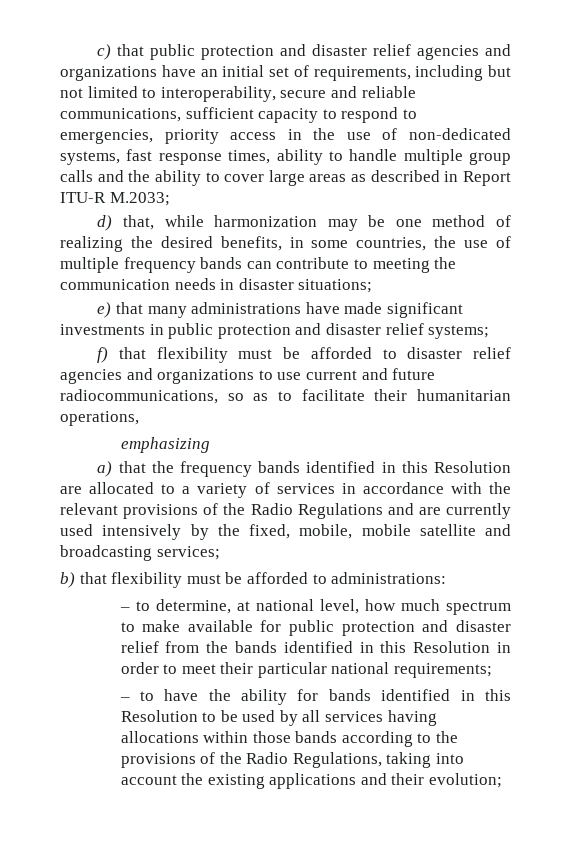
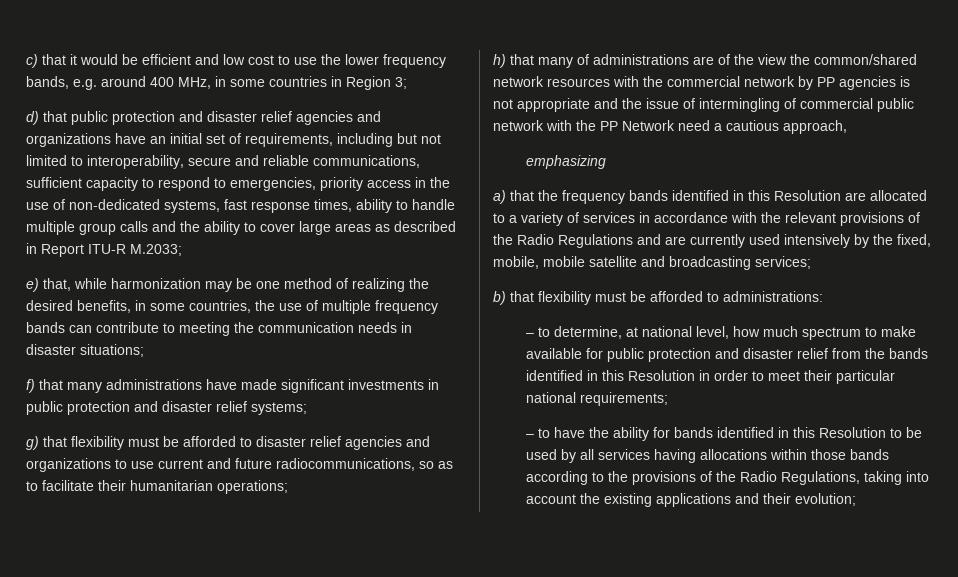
(145, 50) none -> [70,54,446,68] [26,76,407,90] [26,111,67,125] it would be efficient and low cost to use the lower frequency bands, e.g. around 400 MHz, in some countries in Region 3; // d) that
[97,215,113,231] d) -> [26,278,39,292] e)
[97,302,112,318] e) -> [26,379,35,393] f)
[97,347,109,363] f) -> [26,436,39,450] g)
[60,411,139,426] operations, -> [217,480,288,494] [493,54,917,68] [493,76,910,90] [493,98,914,112] [493,120,847,134] operations; // h) that many of administrations are of the view the common/shared network resources with the commercial network by PP agencies is not appropriate and the issue of intermingling of commercial public network with the PP Network need a cautious approach,

